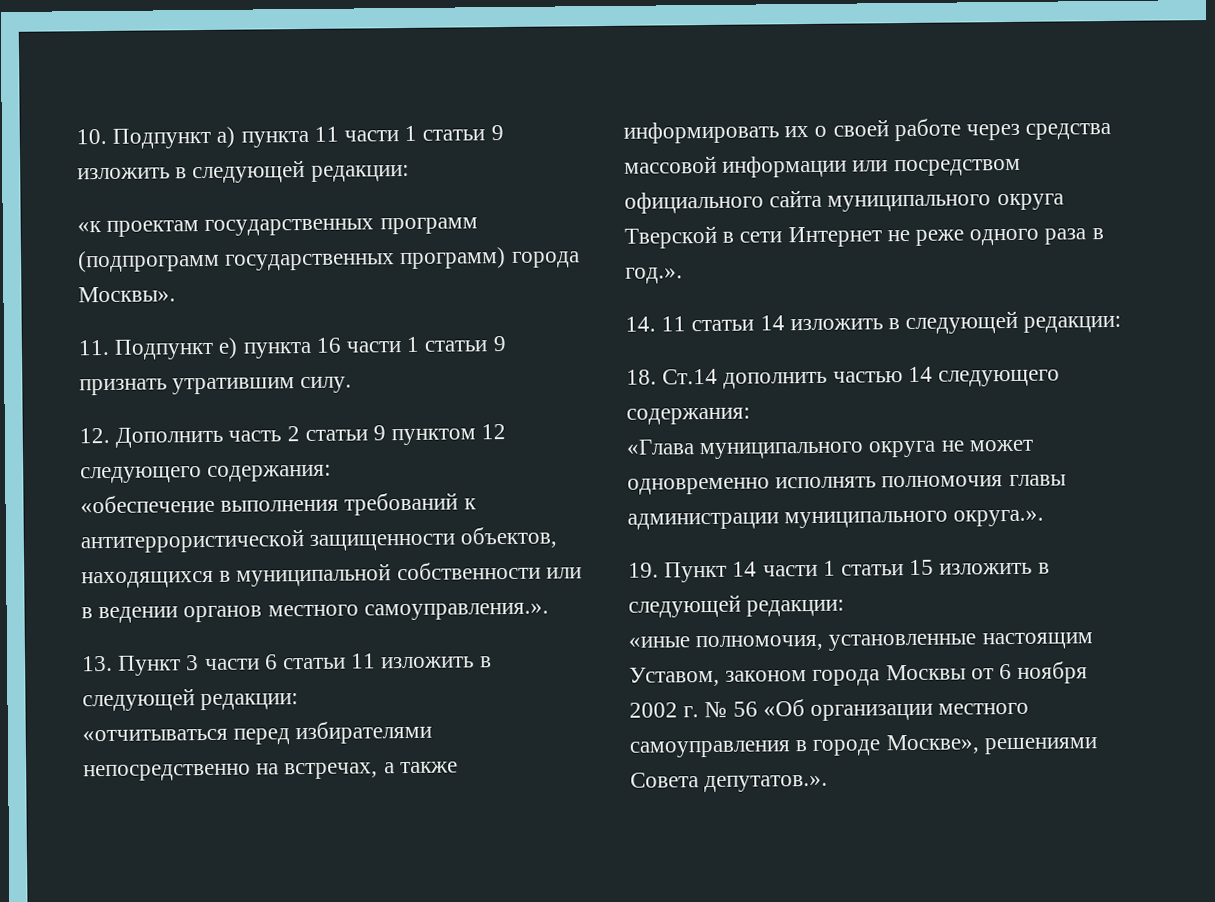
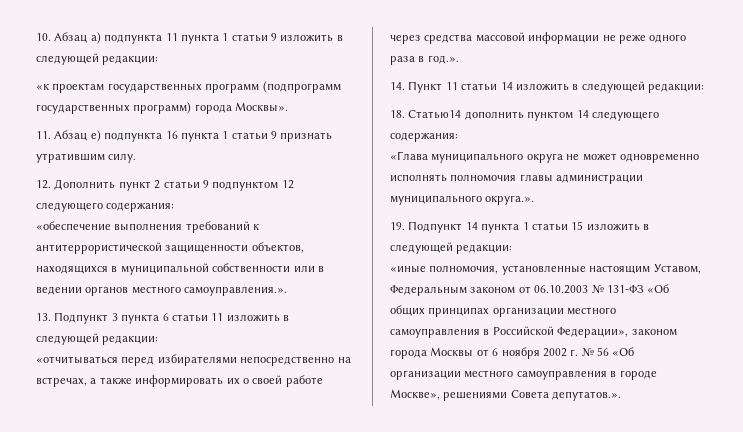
[112,126,400,149] Подпункт а) пункта 11 части -> [54,32,219,44] Абзац а) подпункта 11 пункта
[114,337,403,360] Подпункт е) пункта 16 части -> [54,130,219,142] Абзац е) подпункта 16 пункта
[228,430,282,442] часть -> [118,181,151,191] пункт
[391,428,477,446] пунктом -> [212,181,279,191] подпунктом
[118,655,260,676] Пункт 3 части -> [54,312,160,324] Подпункт 3 пункта
[852,158,1021,177] [624,189,1064,214] [624,225,882,249] или посредством официального сайта муниципального округа Тверской в сети Интернет -> (600, 38) none
(656, 324) none -> [408,81,443,93] Пункт
[662,368,903,389] Ст.14 дополнить частью -> [408,110,574,121] Статью14 дополнить пунктом
[664,561,818,583] Пункт 14 части -> [408,221,520,233] Подпункт 14 пункта
(720, 676) none -> [390,284,670,296] [390,305,617,317] [390,326,629,338] Федеральным законом от 06.10.2003 № 131-ФЗ «Об общих принципах организации местного самоуправления в Российской Федерации»,

